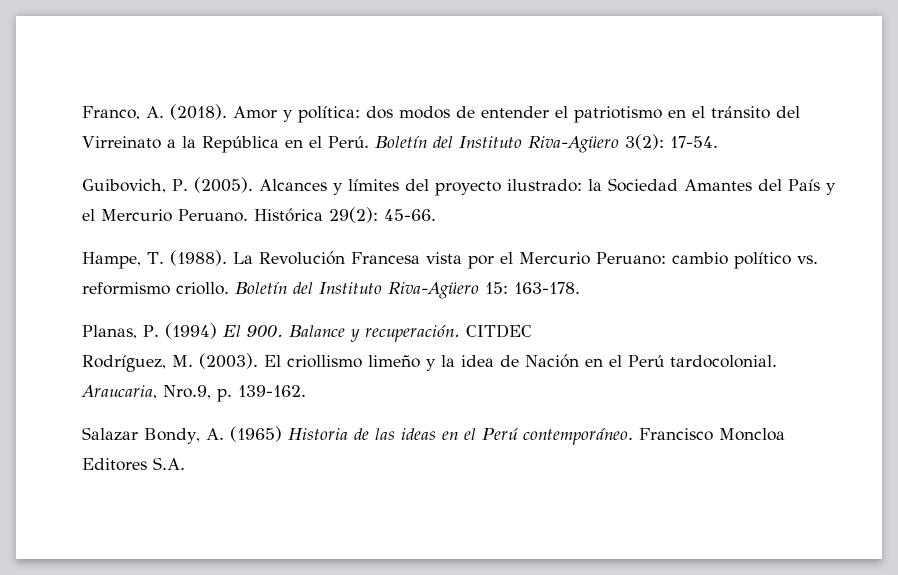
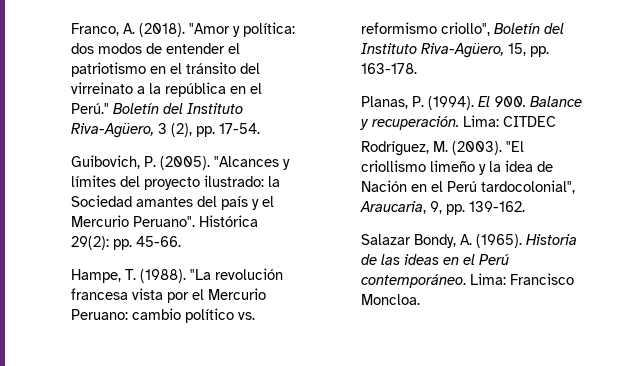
[232,106,277,119] Amor -> [189,23,231,34] "Amor
[81,136,161,149] Virreinato -> [71,82,134,94] virreinato
[201,134,664,153] República en el Perú. Boletín del Instituto Riva-Agüero 3(2): -> [165,82,263,97] [71,103,244,114] [71,123,216,138] república en el Perú." Boletín del Instituto Riva-Agüero, 3 (2), pp.
[258,179,327,191] Alcances -> [214,156,280,167] "Alcances
[683,179,820,191] Amantes del País -> [136,196,249,210] amantes del país
[177,209,248,222] Peruano. -> [133,216,196,227] Peruano".
(378, 215) none -> [113,239,133,250] pp.
[232,251,420,265] La Revolución Francesa -> [190,268,284,280] [71,288,129,300] "La revolución francesa
[175,282,508,299] criollo. Boletín del Instituto Riva-Agüero 15: -> [441,22,565,36] [361,43,550,58] criollo", Boletín del Instituto Riva-Agüero, 15, pp.
[164,323,217,339] (1994) -> [428,96,475,110] (1994).
(460, 333) none -> [463,115,500,127] Lima:
[263,355,281,367] El -> [506,141,525,152] "El
[669,355,777,368] [80,385,232,402] tardocolonial. Araucaria, Nro.9, p. -> [481,180,576,194] [360,201,466,215] tardocolonial", Araucaria, 9, pp.
[229,426,282,442] (1965) -> [476,234,523,248] (1965).
[638,428,785,441] [81,457,185,471] Francisco Moncloa Editores S.A. -> [470,273,575,285] [361,294,421,305] Lima: Francisco Moncloa.

